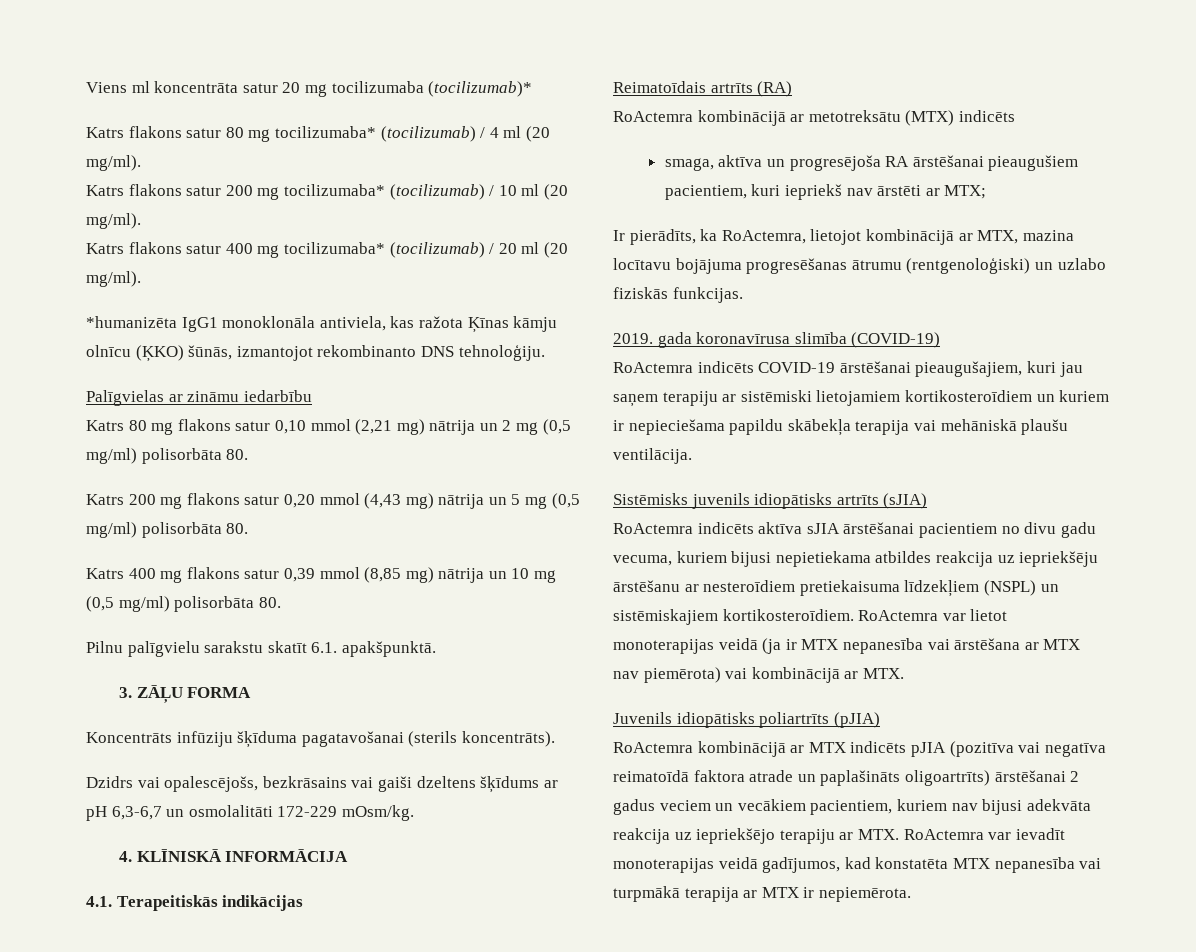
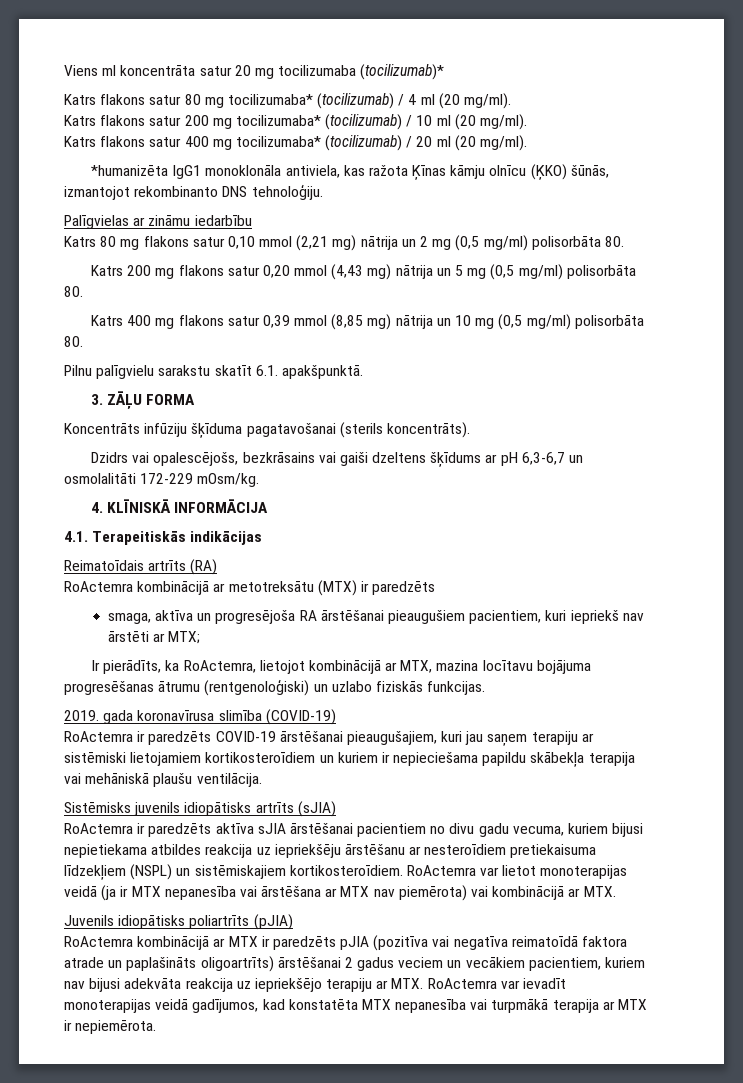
[958,110,1015,122] indicēts -> [360,581,436,595] ir paredzēts
[697,361,754,373] indicēts -> [137,731,212,745] ir paredzēts
[697,522,754,534] indicēts -> [137,823,212,837] ir paredzēts
[850,741,907,753] indicēts -> [261,936,336,950] ir paredzēts

